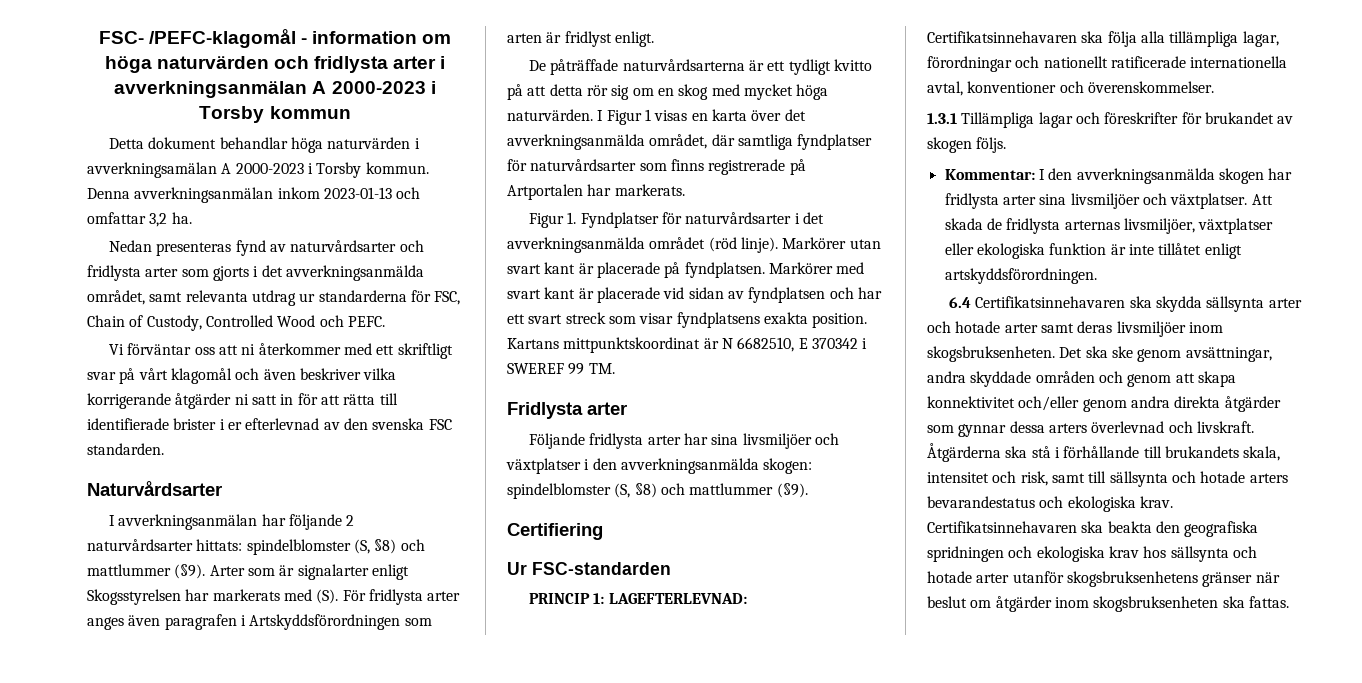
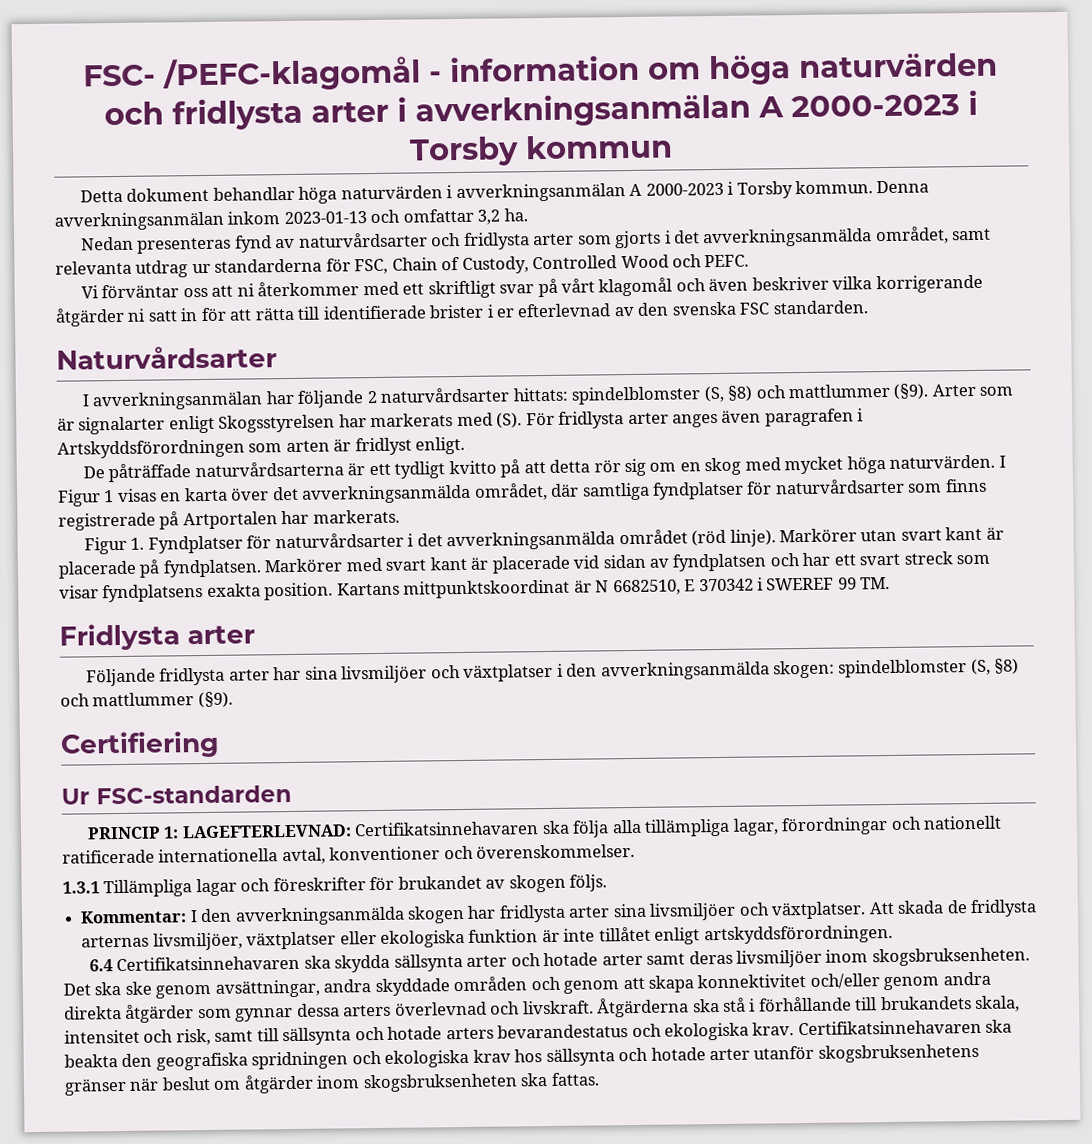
[87,162,217,178] avverkningsamälan -> [455,183,626,203] avverkningsanmälan

